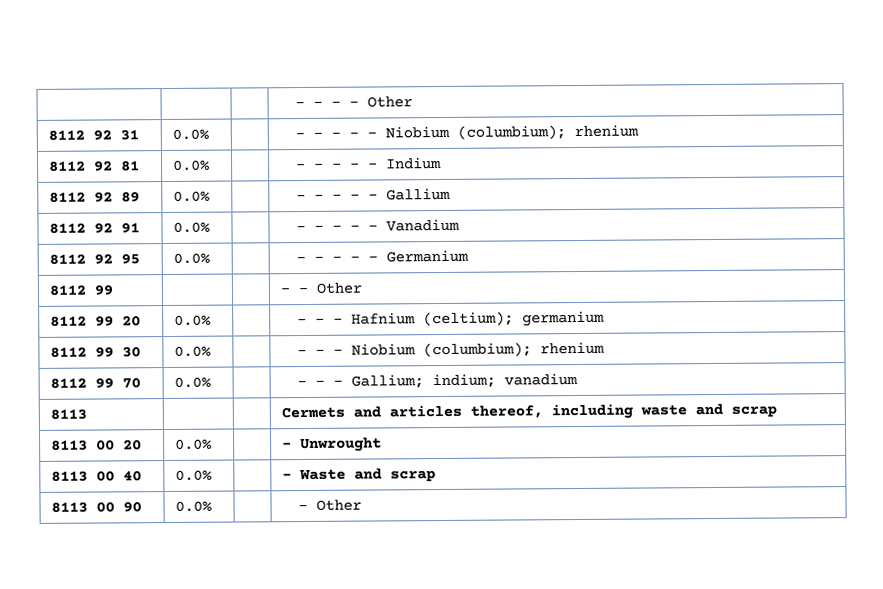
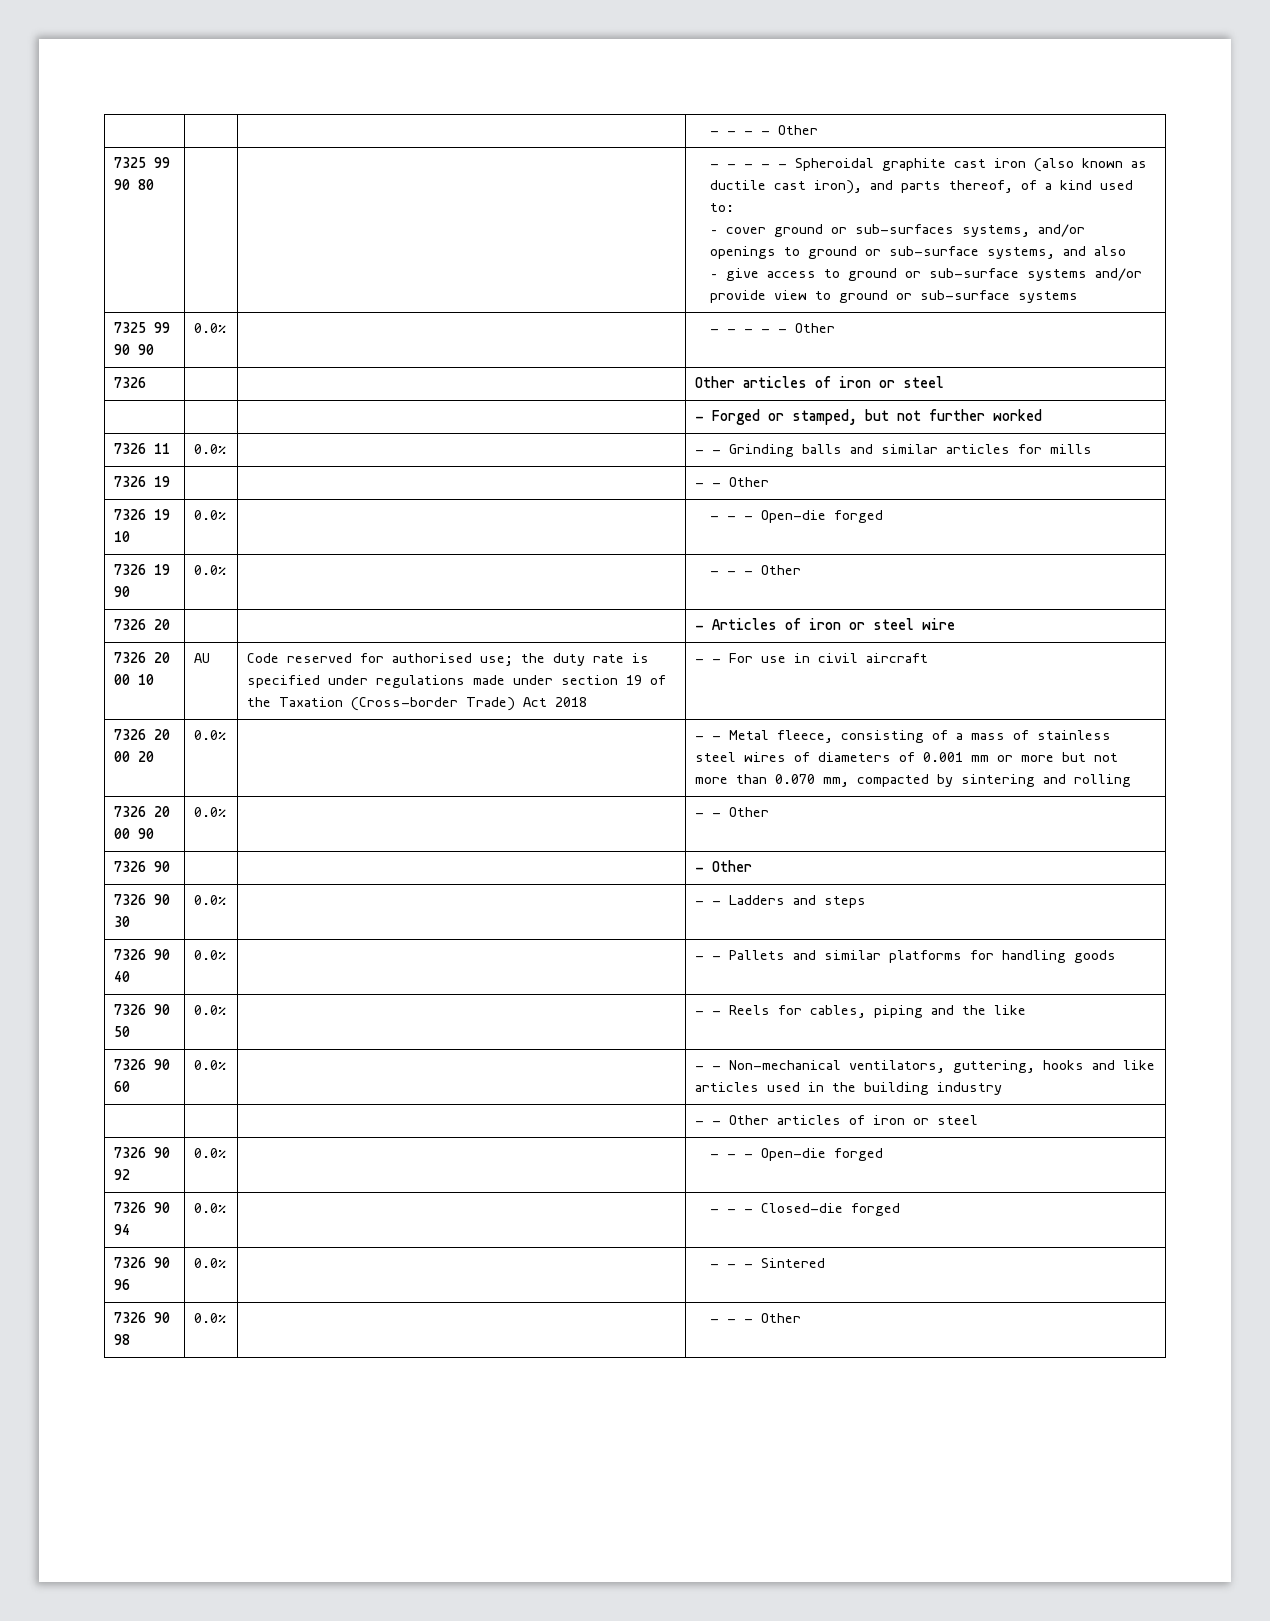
[295,96,414,108] [47,129,139,141] [171,128,209,140] [295,124,640,140] [48,160,140,172] [172,159,210,171] [296,156,443,170] [48,191,140,203] [172,190,210,202] [296,187,452,201] [48,222,140,234] [172,221,210,233] [296,218,461,232] [48,253,140,265] [172,252,210,264] [296,249,470,263] [48,284,113,296] [279,282,362,294] [49,315,141,327] [173,314,211,326] [297,310,606,327] [49,346,141,358] [173,345,211,357] [297,341,606,358] [49,377,141,389] [173,376,211,388] [297,372,579,389] [49,408,87,420] [280,403,777,420] [50,439,142,451] [174,438,212,450] [281,437,382,453] [50,470,142,482] [174,469,212,481] [281,468,436,482] [50,501,142,513] [174,500,212,512] | | | - - - - Other // 8112 92 31 | 0.0% | | - - - - - Niobium (columbium); rhenium // 8112 92 81 | 0.0% | | - - - - - Indium // 8112 92 89 | 0.0% | | - - - - - Gallium // 8112 92 91 | 0.0% | | - - - - - Vanadium // 8112 92 95 | 0.0% | | - - - - - Germanium // 8112 99 | | | - - Other // 8112 99 20 | 0.0% | | - - - Hafnium (celtium); germanium // 8112 99 30 | 0.0% | | - - - Niobium (columbium); rhenium // 8112 99 70 | 0.0% | | - - - Gallium; indium; vanadium // 8113 | | | Cermets and articles thereof, including waste and scrap // 8113 00 20 | 0.0% | | - Unwrought // 8113 00 40 | 0.0% | | - Waste and scrap // 8113 00 90 | 0.0% | | -> [709,125,818,135] [114,157,171,168] [114,179,155,190] [709,158,1147,172] [709,180,1133,194] [709,203,734,212] [709,224,1085,237] [709,246,1126,259] [709,268,1142,281] [709,290,1078,303] [114,322,171,333] [114,344,155,355] [194,323,227,333] [709,323,835,333] [114,377,147,388] [695,376,945,388] [695,409,1043,425] [114,443,171,454] [194,444,227,454] [695,444,1093,457] [114,476,171,487] [695,477,770,487] [114,509,171,520] [114,531,131,542] [194,510,227,520] [709,510,883,523] [114,564,171,575] [114,586,131,597] [194,565,227,575] [709,565,801,575] [114,619,171,630] [695,618,956,630] [114,652,171,663] [114,674,155,685] [194,653,211,663] [247,653,650,666] [247,675,667,688] [247,697,588,711] [695,653,929,663] [114,729,171,740] [114,751,155,762] [194,730,227,740] [695,730,1112,743] [695,752,1119,762] [695,774,1132,787] [114,806,171,817] [114,828,155,839] [194,807,227,817] [695,807,770,817] [114,861,171,872] [695,860,753,872] [114,894,171,905] [114,916,131,927] [194,895,227,905] [695,895,867,908] [114,949,171,960] [114,971,131,982] [194,950,227,960] [695,950,1117,963] [114,1004,171,1015] [114,1026,131,1037] [194,1005,227,1015] [695,1005,1027,1018] [114,1059,171,1070] [114,1081,131,1092] [194,1060,227,1070] [695,1060,1156,1073] [695,1082,1003,1095] [695,1115,979,1125] [114,1147,171,1158] [114,1169,131,1180] [194,1148,227,1158] [709,1148,883,1161] [114,1202,171,1213] [114,1224,131,1235] [194,1203,227,1213] [709,1203,900,1216] [114,1257,171,1268] [114,1279,131,1290] [194,1258,227,1268] [709,1258,825,1268] [114,1312,171,1323] [114,1334,131,1345] [194,1313,227,1323] [709,1319,736,1323] | | | - - - - Other // 7325 99 90 80 | | | - - - - - Spheroidal graphite cast iron (also known as ductile cast iron), and parts thereof, of a kind used to: // – cover ground or sub-surfaces systems, and/or openings to ground or sub-surface systems, and also // – give access to ground or sub-surface systems and/or provide view to ground or sub-surface systems // 7325 99 90 90 | 0.0% | | - - - - - Other // 7326 | | | Other articles of iron or steel // | | | - Forged or stamped, but not further worked // 7326 11 | 0.0% | | - - Grinding balls and similar articles for mills // 7326 19 | | | - - Other // 7326 19 10 | 0.0% | | - - - Open-die forged // 7326 19 90 | 0.0% | | - - - Other // 7326 20 | | | - Articles of iron or steel wire // 7326 20 00 10 | AU | Code reserved for authorised use; the duty rate is specified under regulations made under section 19 of the Taxation (Cross-border Trade) Act 2018 | - - For use in civil aircraft // 7326 20 00 20 | 0.0% | | - - Metal fleece, consisting of a mass of stainless steel wires of diameters of 0.001 mm or more but not more than 0.070 mm, compacted by sintering and rolling // 7326 20 00 90 | 0.0% | | - - Other // 7326 90 | | | - Other // 7326 90 30 | 0.0% | | - - Ladders and steps // 7326 90 40 | 0.0% | | - - Pallets and similar platforms for handling goods // 7326 90 50 | 0.0% | | - - Reels for cables, piping and the like // 7326 90 60 | 0.0% | | - - Non-mechanical ventilators, guttering, hooks and like articles used in the building industry // | | | - - Other articles of iron or steel // 7326 90 92 | 0.0% | | - - - Open-die forged // 7326 90 94 | 0.0% | | - - - Closed-die forged // 7326 90 96 | 0.0% | | - - - Sintered // 7326 90 98 | 0.0% | | - -

